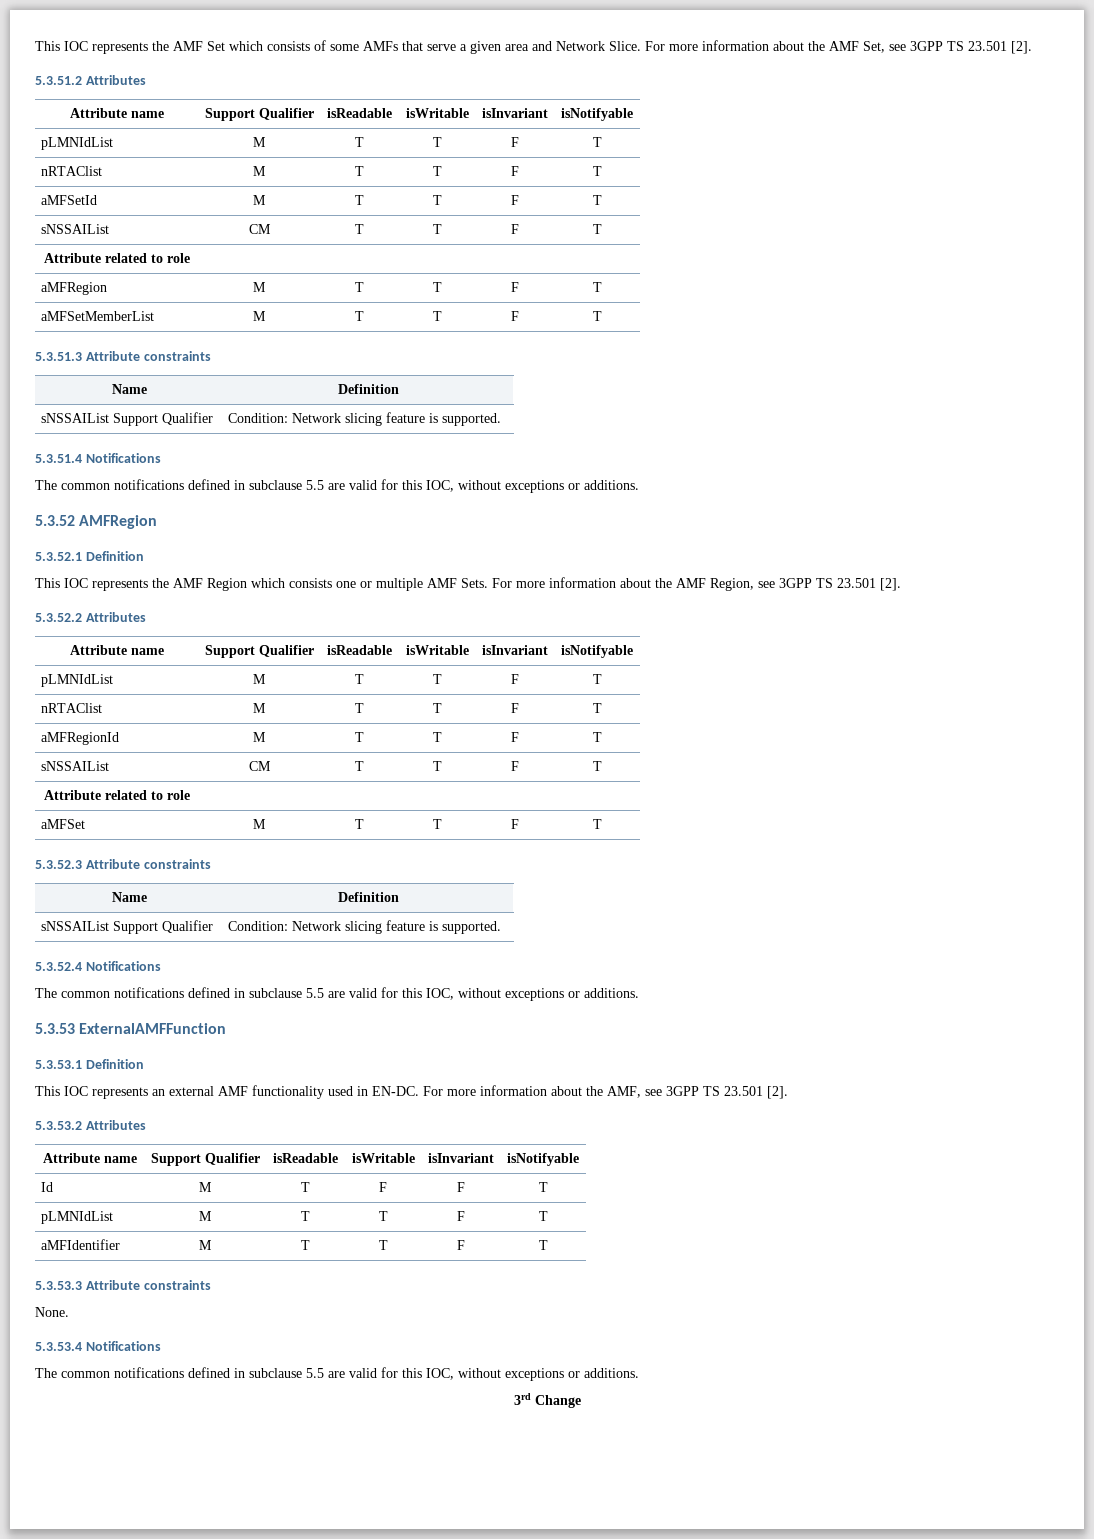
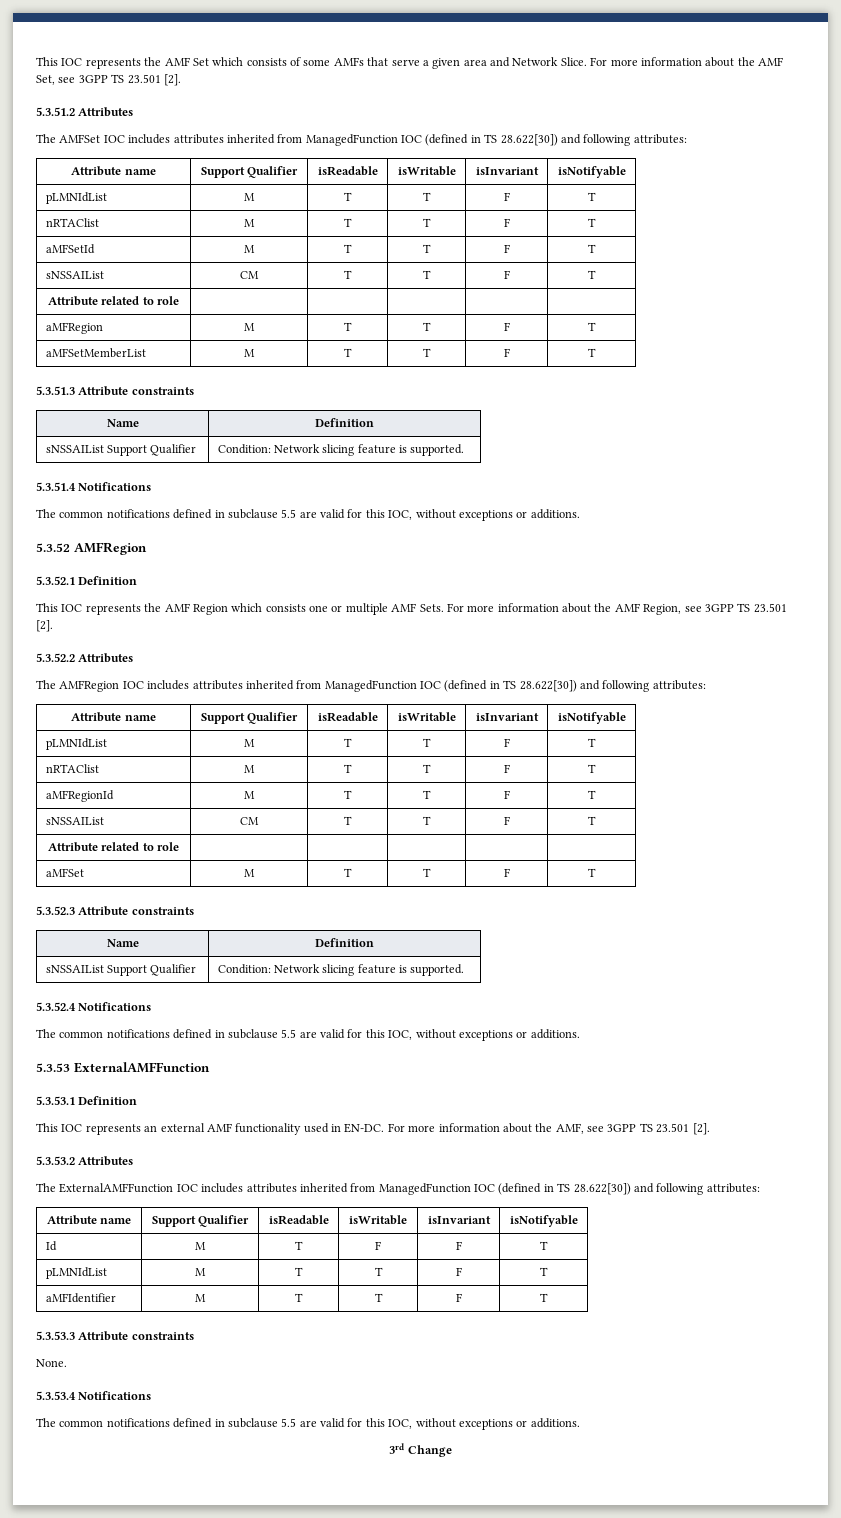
(146, 80) none -> [36,134,687,146] // The AMFSet IOC includes attributes inherited from ManagedFunction IOC (defined in TS 28.622[30]) and following attributes:
(146, 617) none -> [36,680,706,692] // The AMFRegion IOC includes attributes inherited from ManagedFunction IOC (defined in TS 28.622[30]) and following attributes:
(146, 1125) none -> [36,1183,760,1195] // The ExternalAMFFunction IOC includes attributes inherited from ManagedFunction IOC (defined in TS 28.622[30]) and following attributes:

